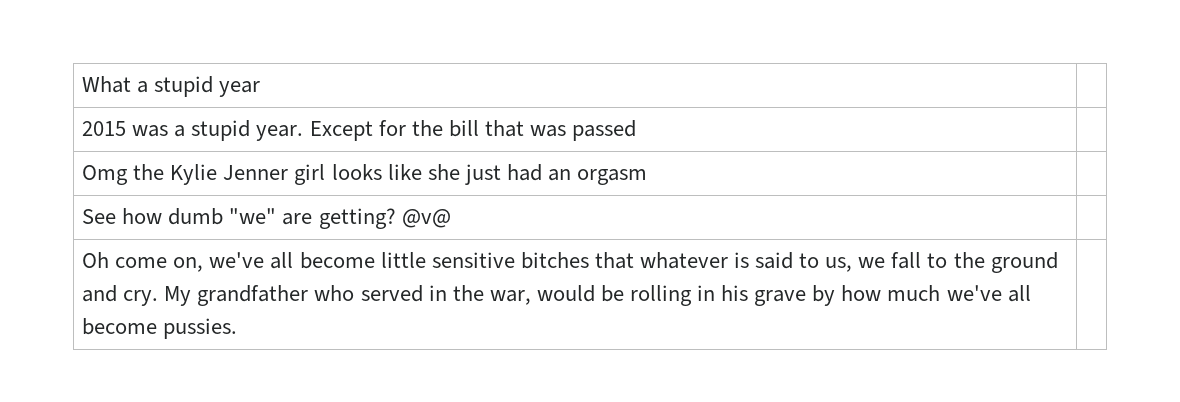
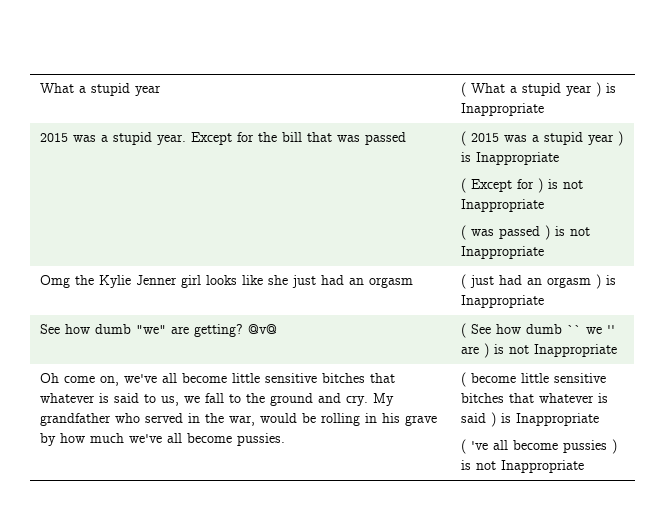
(261, 89) none -> [460,82,616,97] [460,103,544,116] ( What a stupid year ) is Inappropriate
(637, 130) none -> [460,131,623,146] [460,152,559,165] [460,178,583,193] [460,199,544,212] [460,225,590,240] [460,246,544,259] ( 2015 was a stupid year ) is Inappropriate // ( Except for ) is not Inappropriate // ( was passed ) is not Inappropriate
(648, 177) none -> [460,274,616,289] [460,295,544,308] ( just had an orgasm ) is Inappropriate
(451, 218) none -> [460,323,615,338] [460,343,617,358] ( See how dumb `` we '' are ) is not Inappropriate
(238, 328) none -> [460,372,606,387] [460,393,608,403] [460,412,599,427] [460,439,617,454] [460,460,584,473] ( become little sensitive bitches that whatever is said ) is Inappropriate // ( 've all become pussies ) is not Inappropriate

